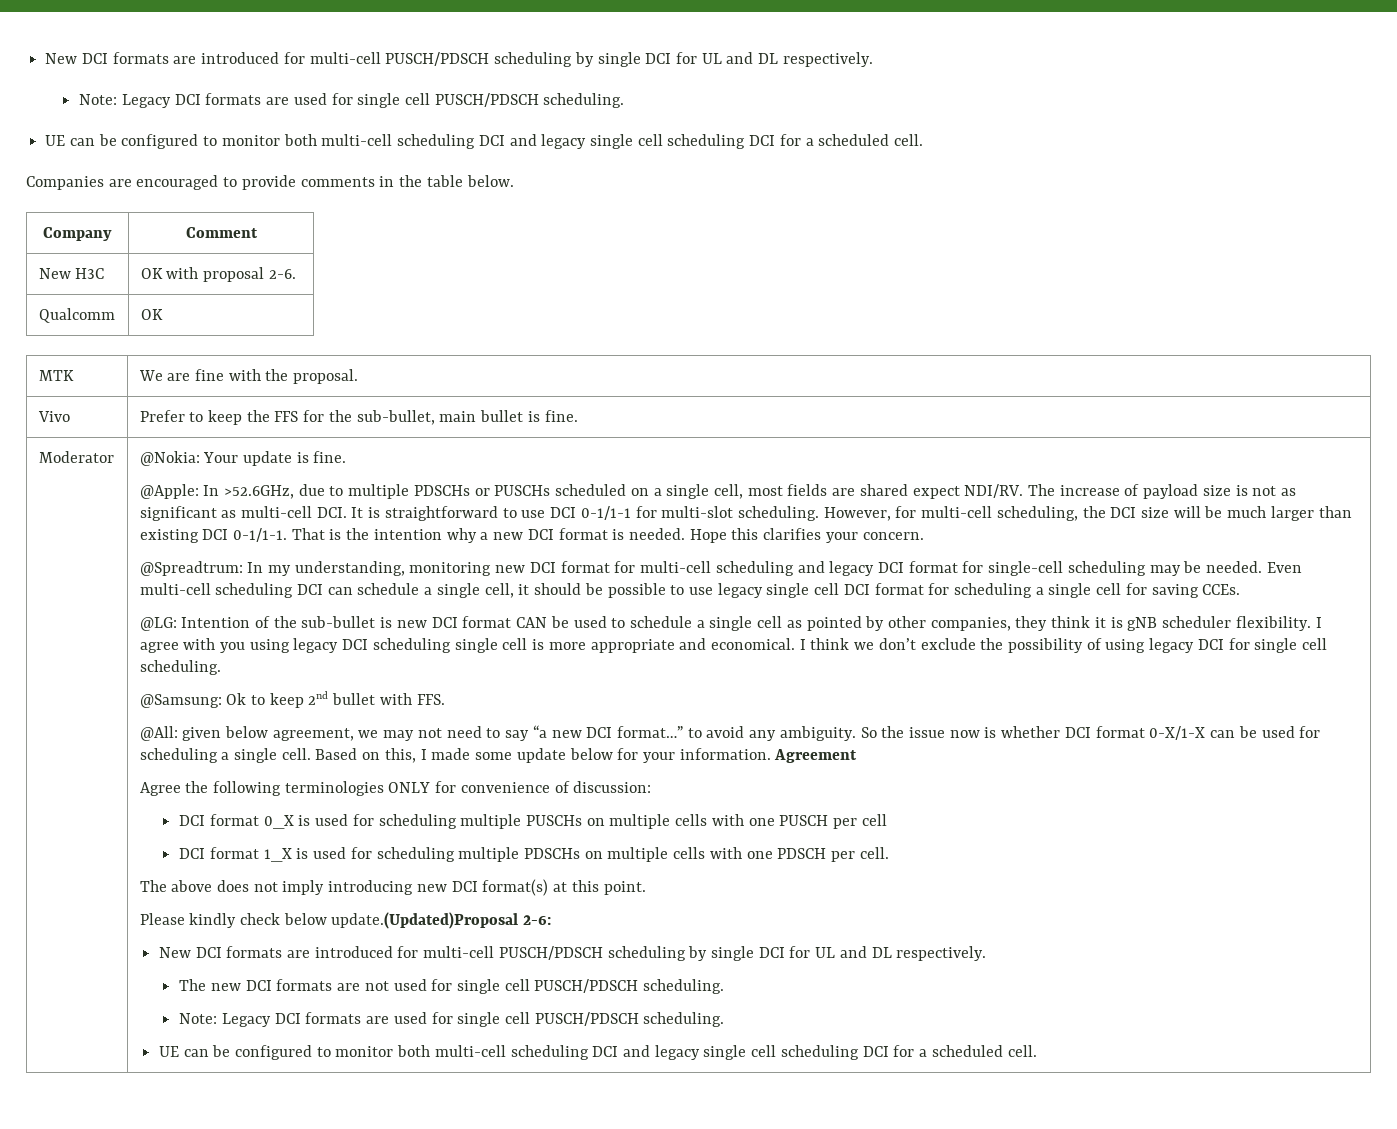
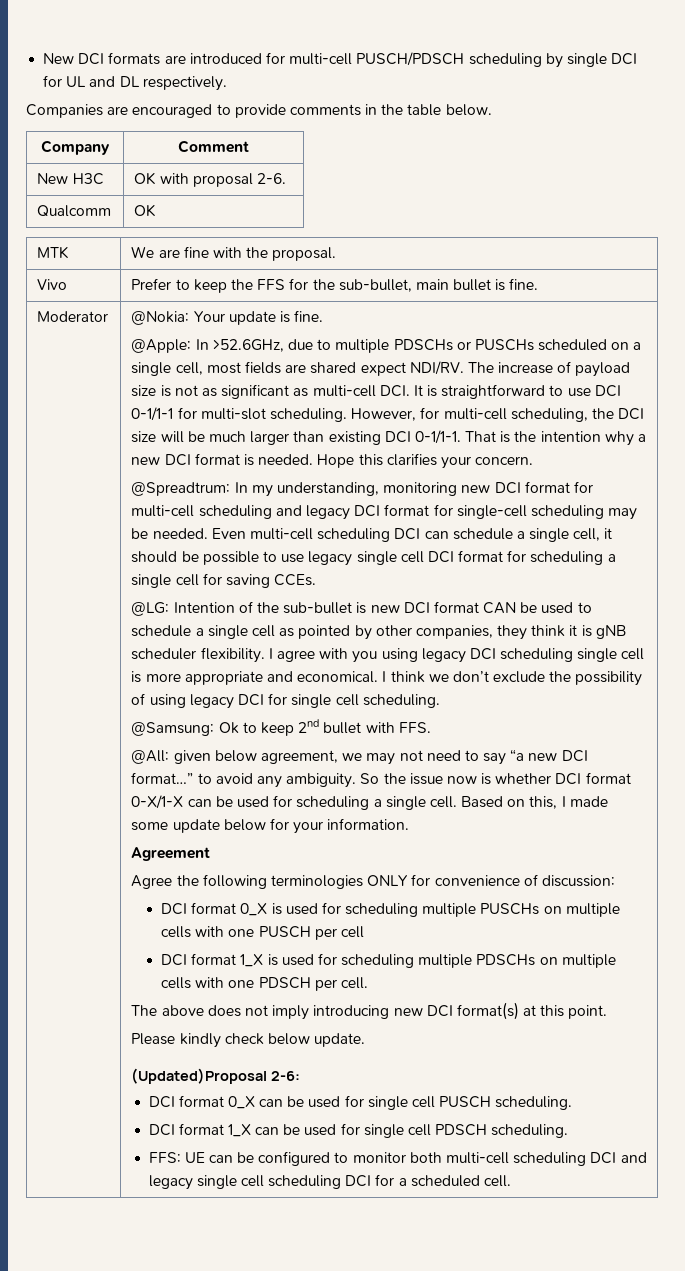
[79,93,625,108] [45,134,924,149] // Note: Legacy DCI formats are used for single cell PUSCH/PDSCH scheduling. // UE can be configured to monitor both multi-cell scheduling DCI and legacy single cell scheduling DCI for a scheduled cell. -> (227, 83) none
(771, 754) none -> (410, 824) //
[331,912,519,929] update.(Updated)Proposal -> [314,1033,366,1047] [131,1068,268,1084] update. // (Updated)Proposal
[158,946,987,961] [179,979,725,994] [179,1012,725,1027] New DCI formats are introduced for multi-cell PUSCH/PDSCH scheduling by single DCI for UL and DL respectively. // The new DCI formats are not used for single cell PUSCH/PDSCH scheduling. // Note: Legacy DCI formats are used for single cell PUSCH/PDSCH scheduling. // -> [148,1095,573,1110] [148,1123,569,1138] [148,1152,181,1163] DCI format 0_X can be used for single cell PUSCH scheduling. // DCI format 1_X can be used for single cell PDSCH scheduling. // FFS:

